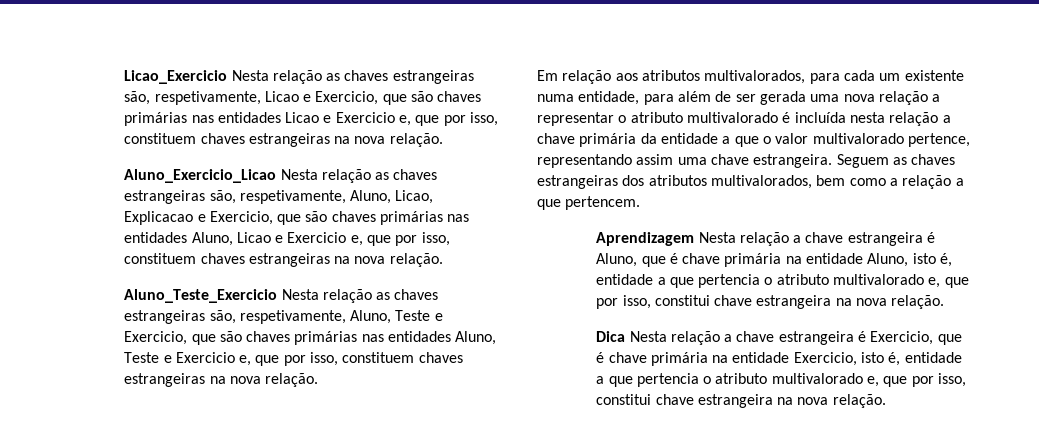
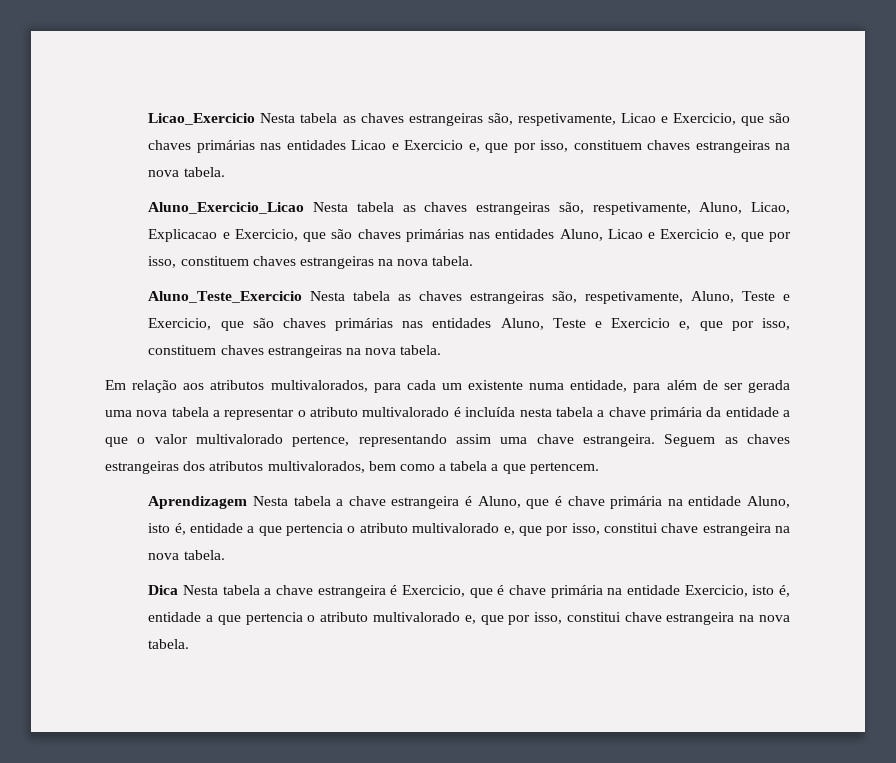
[272,70,322,84] relação -> [300,113,338,123] tabela
[389,133,443,147] relação. -> [183,167,225,177] tabela.
[321,169,371,183] relação -> [356,202,394,212] tabela
[389,253,443,267] relação. -> [432,256,474,266] tabela.
[322,289,372,303] relação -> [353,291,391,301] tabela
[265,373,319,387] relação. -> [400,345,442,355] tabela.
[878,91,928,105] relação -> [171,407,209,417] tabela
[889,112,939,126] relação -> [555,407,593,417] tabela
[902,175,952,189] relação -> [450,461,488,471] tabela
[739,232,789,246] relação -> [293,496,331,506] tabela
[891,295,945,309] relação. -> [183,550,225,560] tabela.
[670,331,720,345] relação -> [222,585,260,595] tabela
[832,394,886,408] relação. -> [148,639,190,649] tabela.

